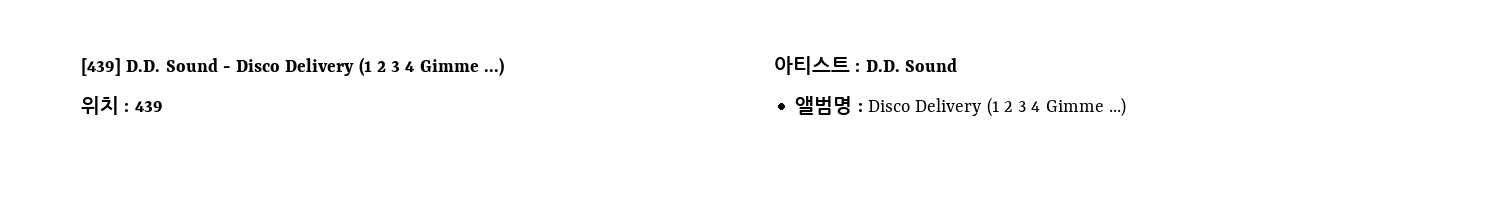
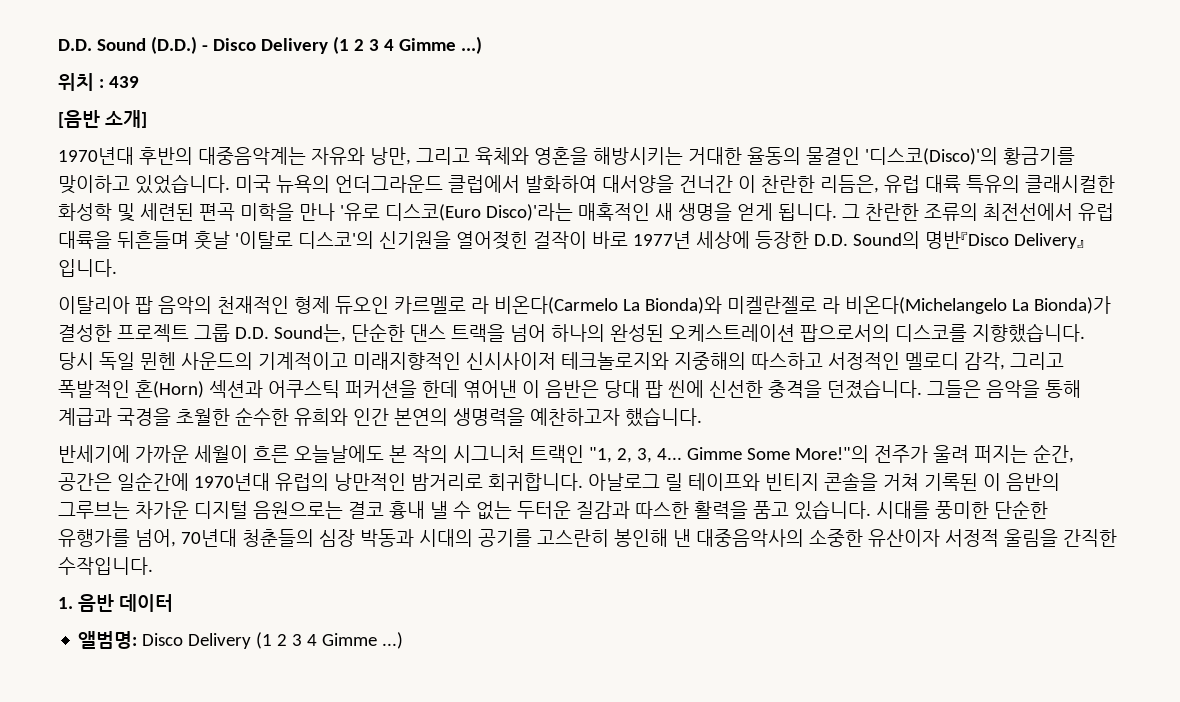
[81,58,218,76] [439] D.D. Sound -> [58,36,197,54] D.D. Sound (D.D.)
[774,56,957,75] [795,96,863,115] 아티스트 : D.D. Sound // 앨범명 : -> [58,110,147,128] [58,147,1075,165] [58,174,1115,194] [58,203,1114,222] [58,231,1084,250] [58,259,117,277] [58,296,1111,314] [58,323,1085,343] [58,352,1064,370] [58,379,1081,399] [58,407,702,427] [58,444,1074,463] [58,472,1060,491] [58,500,1048,520] [58,529,1117,547] [58,557,153,575] [58,594,173,612] [78,631,138,649] [음반 소개] // 1970년대 후반의 대중음악계는 자유와 낭만, 그리고 육체와 영혼을 해방시키는 거대한 율동의 물결인 '디스코(Disco)'의 황금기를 맞이하고 있었습니다. 미국 뉴욕의 언더그라운드 클럽에서 발화하여 대서양을 건너간 이 찬란한 리듬은, 유럽 대륙 특유의 클래시컬한 화성학 및 세련된 편곡 미학을 만나 '유로 디스코(Euro Disco)'라는 매혹적인 새 생명을 얻게 됩니다. 그 찬란한 조류의 최전선에서 유럽 대륙을 뒤흔들며 훗날 '이탈로 디스코'의 신기원을 열어젖힌 걸작이 바로 1977년 세상에 등장한 D.D. Sound의 명반『Disco Delivery』입니다. // 이탈리아 팝 음악의 천재적인 형제 듀오인 카르멜로 라 비온다(Carmelo La Bionda)와 미켈란젤로 라 비온다(Michelangelo La Bionda)가 결성한 프로젝트 그룹 D.D. Sound는, 단순한 댄스 트랙을 넘어 하나의 완성된 오케스트레이션 팝으로서의 디스코를 지향했습니다. 당시 독일 뮌헨 사운드의 기계적이고 미래지향적인 신시사이저 테크놀로지와 지중해의 따스하고 서정적인 멜로디 감각, 그리고 폭발적인 혼(Horn) 섹션과 어쿠스틱 퍼커션을 한데 엮어낸 이 음반은 당대 팝 씬에 신선한 충격을 던졌습니다. 그들은 음악을 통해 계급과 국경을 초월한 순수한 유희와 인간 본연의 생명력을 예찬하고자 했습니다. // 반세기에 가까운 세월이 흐른 오늘날에도 본 작의 시그니처 트랙인 "1, 2, 3, 4... Gimme Some More!"의 전주가 울려 퍼지는 순간, 공간은 일순간에 1970년대 유럽의 낭만적인 밤거리로 회귀합니다. 아날로그 릴 테이프와 빈티지 콘솔을 거쳐 기록된 이 음반의 그루브는 차가운 디지털 음원으로는 결코 흉내 낼 수 없는 두터운 질감과 따스한 활력을 품고 있습니다. 시대를 풍미한 단순한 유행가를 넘어, 70년대 청춘들의 심장 박동과 시대의 공기를 고스란히 봉인해 낸 대중음악사의 소중한 유산이자 서정적 울림을 간직한 수작입니다. // 1. 음반 데이터 // 앨범명:

